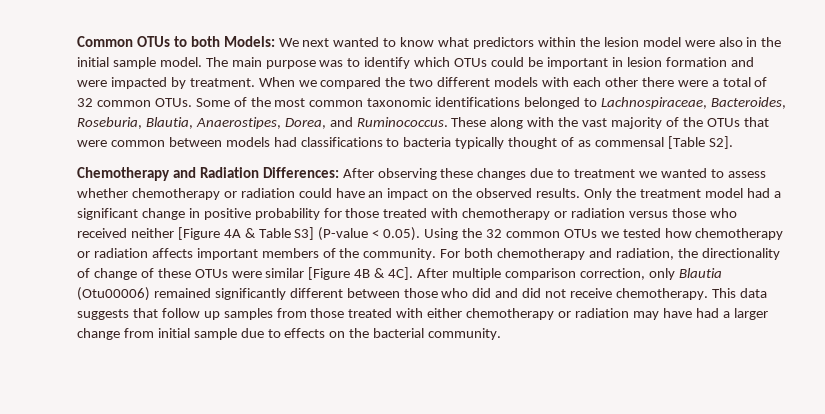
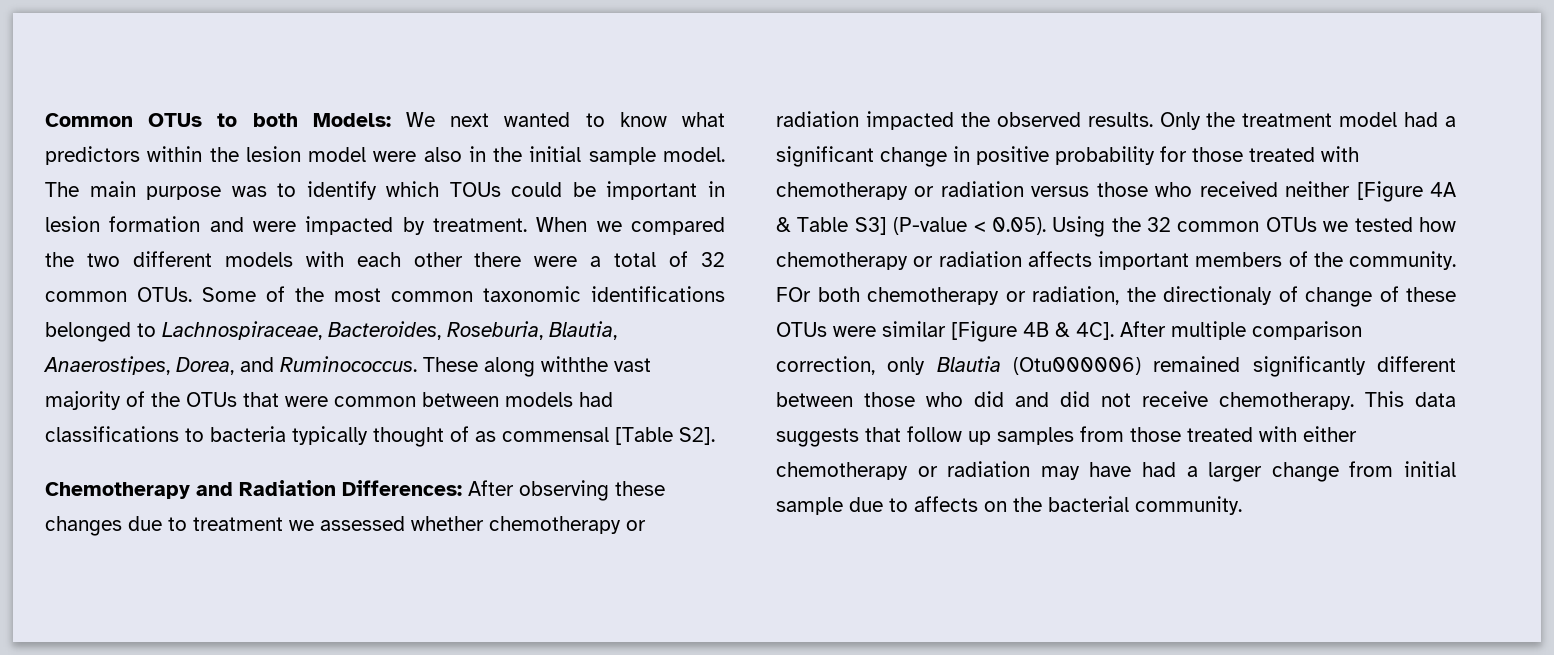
[454,58,488,67] OTUs -> [449,182,501,197] TOUs
[527,117,579,127] with the -> [541,356,608,372] withthe
[660,168,766,178] wanted to assess -> [320,516,405,531] assessed
[298,188,449,200] could have an impact on -> [865,111,954,130] impacted
[440,249,461,258] For -> [776,287,811,302] FOr
[589,248,613,258] and -> [1005,291,1026,302] or
[701,248,780,260] directionality -> [1163,286,1272,305] directionaly
[77,287,150,301] (Otu00006) -> [1013,357,1141,375] (Otu000006)
[284,328,326,338] effects -> [914,496,978,512] affects

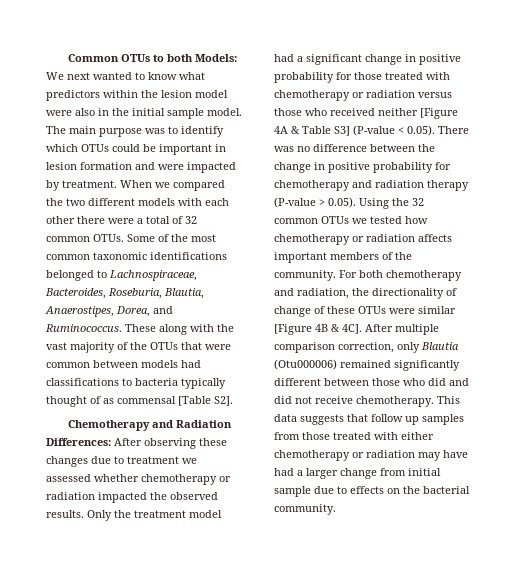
[449,182,501,197] TOUs -> [81,144,109,152] OTUs
[541,356,608,372] withthe -> [190,324,234,332] with the
(1046, 226) none -> [438,126,469,134] [274,144,435,152] [274,162,451,173] [274,180,469,191] [274,197,356,208] There was no difference between the change in positive probability for chemotherapy and radiation therapy (P-value > 0.05).
[776,287,811,302] FOr -> [339,270,357,278] For
[1005,291,1026,302] or -> [274,288,294,296] and
[1163,286,1272,305] directionaly -> [372,288,444,299] directionality
[914,496,978,512] affects -> [350,486,384,494] effects

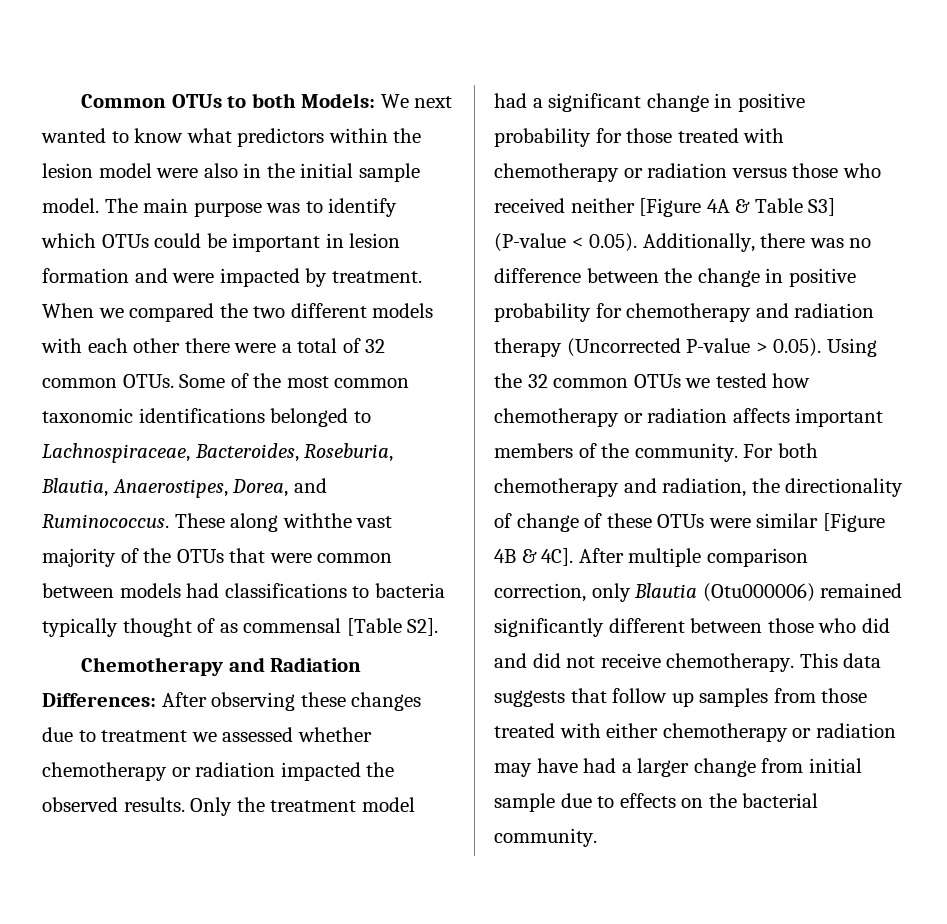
[190,324,234,332] with the -> [282,513,352,528] withthe
[438,126,469,134] There -> [642,233,806,252] Additionally, there
[274,197,316,208] (P-value -> [566,338,751,357] (Uncorrected P-value

